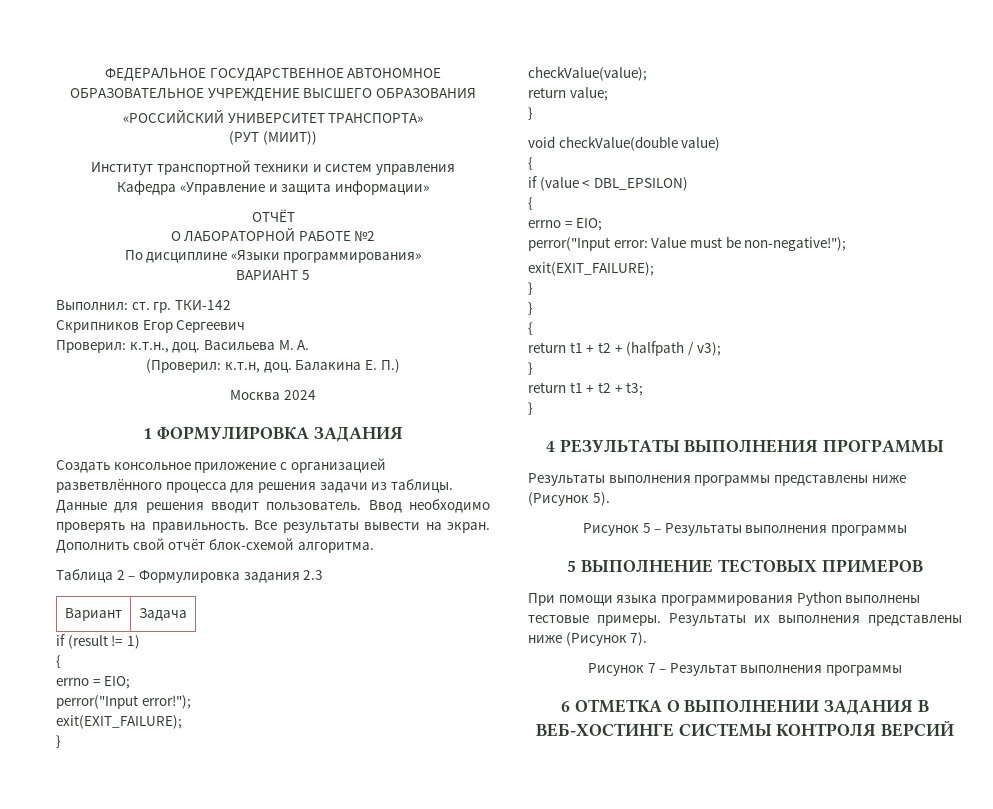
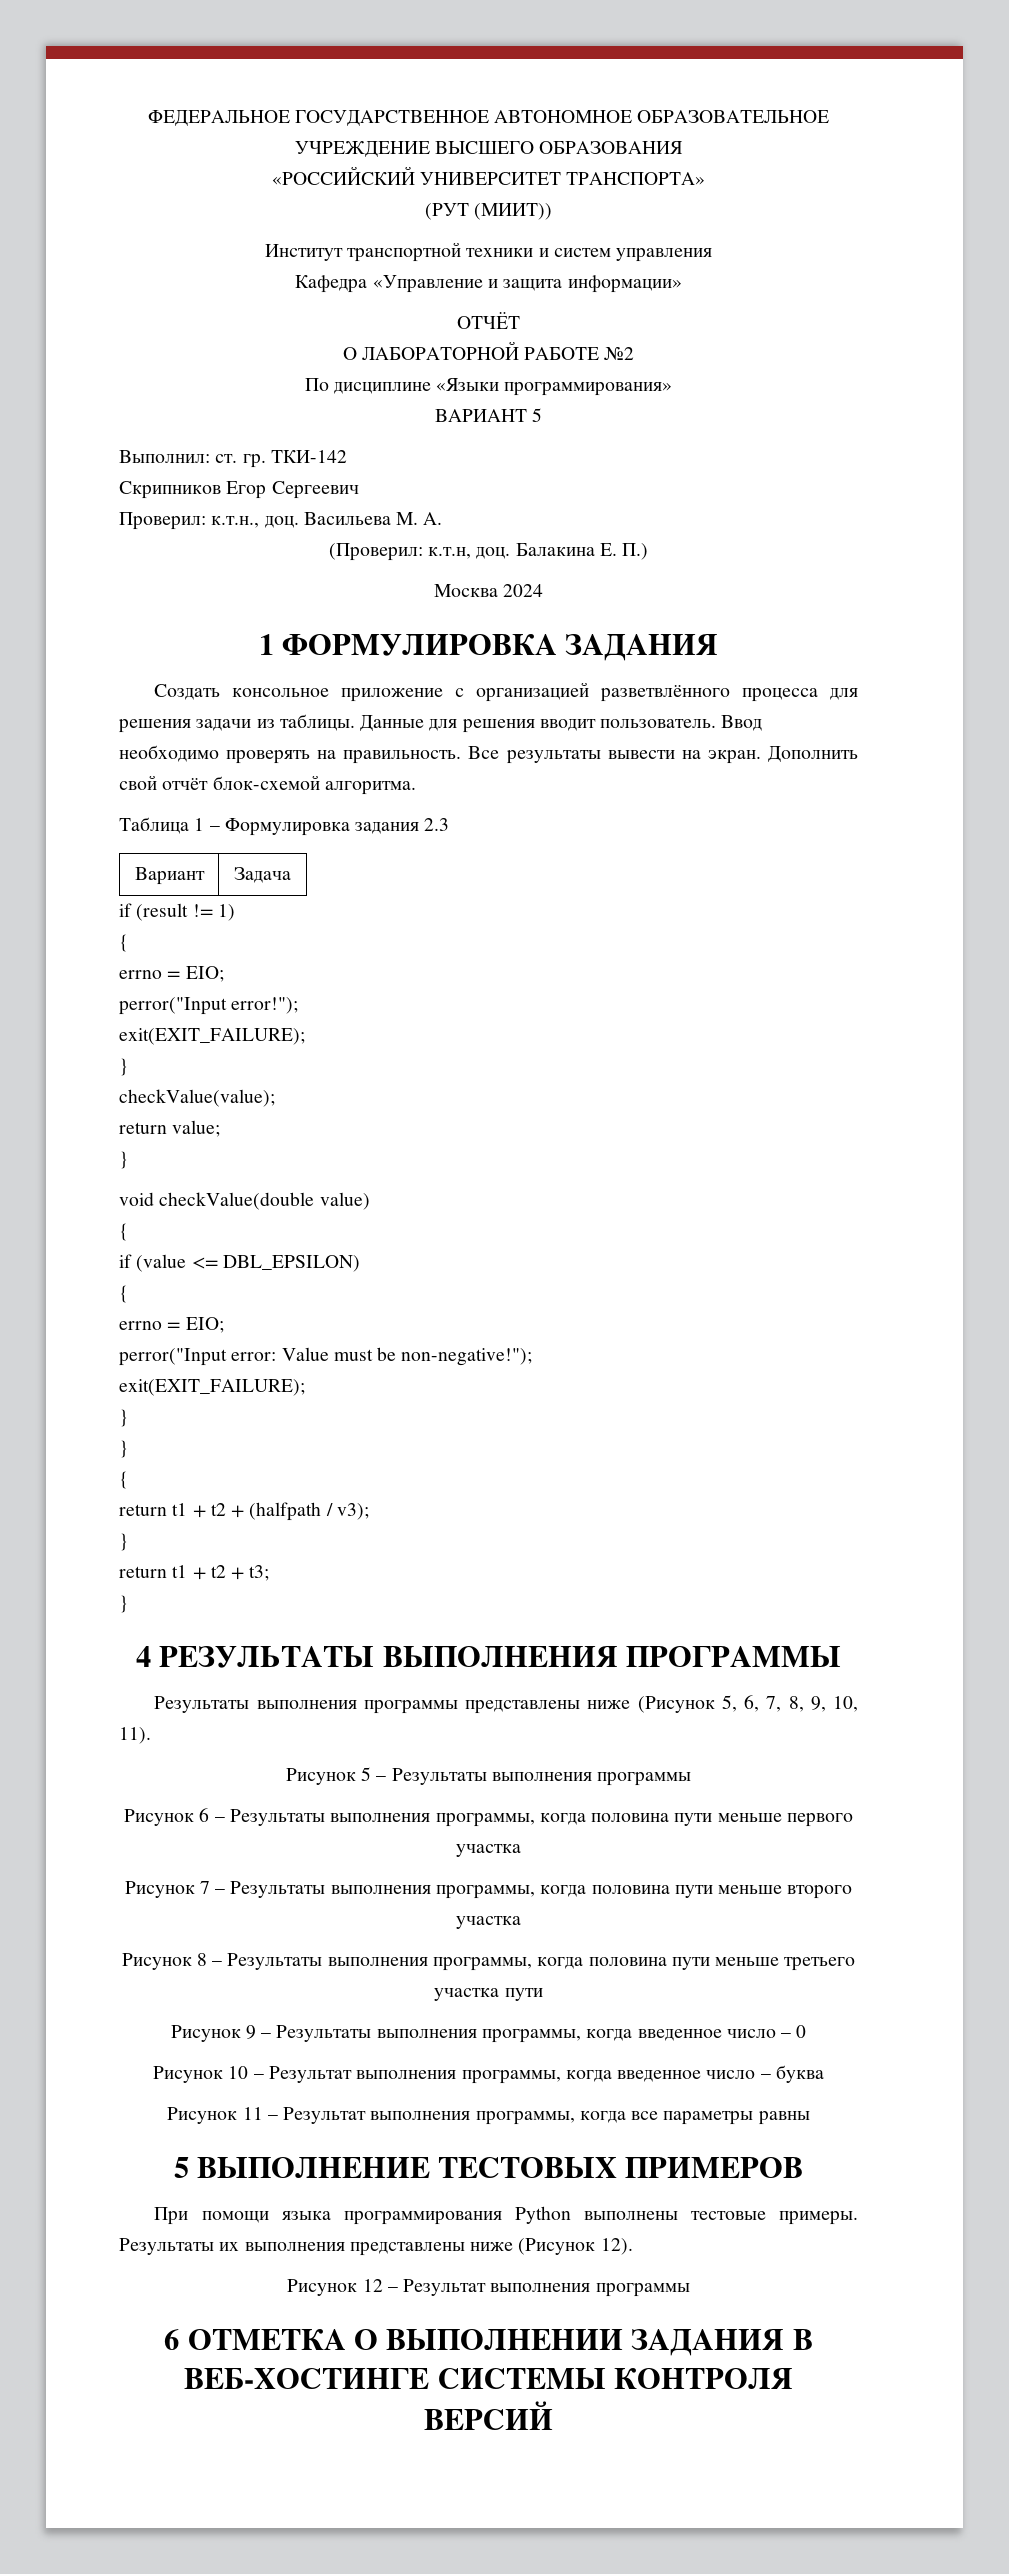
[116,570,125,580] 2 -> [194,818,205,831] 1
[582,179,591,188] < -> [191,1257,218,1269] <=
[592,492,610,506] 5). -> [721,1695,859,1712] [119,1727,151,1744] 5, 6, 7, 8, 9, 10, 11).
(908, 530) none -> [124,1808,853,1827] [456,1844,521,1857] [124,1881,853,1899] [456,1916,521,1929] [121,1953,856,1971] [434,1988,543,2001] [170,2025,807,2043] [153,2065,824,2084] [167,2107,810,2125] // Рисунок 6 – Результаты выполнения программы, когда половина пути меньше первого участка // Рисунок 7 – Результаты выполнения программы, когда половина пути меньше второго участка // Рисунок 8 – Результаты выполнения программы, когда половина пути меньше третьего участка пути // Рисунок 9 – Результаты выполнения программы, когда введенное число – 0 // Рисунок 10 – Результат выполнения программы, когда введенное число – буква // Рисунок 11 – Результат выполнения программы, когда все параметры равны
[630,632,648,646] [587,663,656,676] 7). // Рисунок 7 -> [600,2238,633,2255] [287,2279,383,2296] 12). // Рисунок 12

